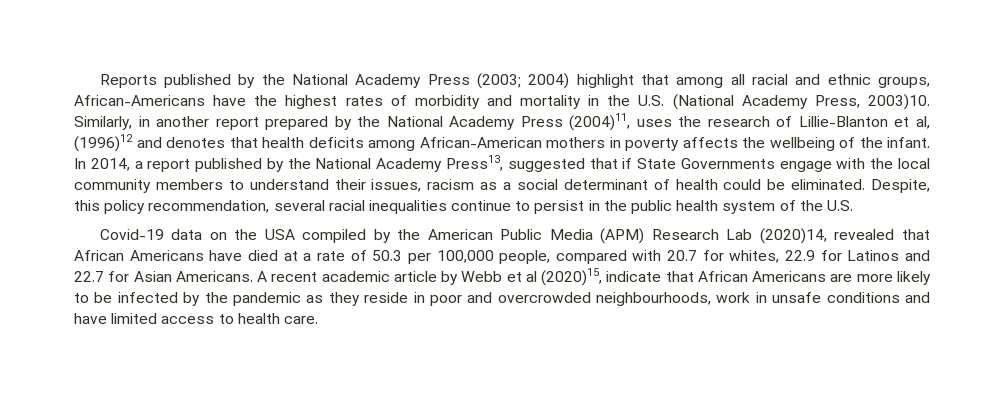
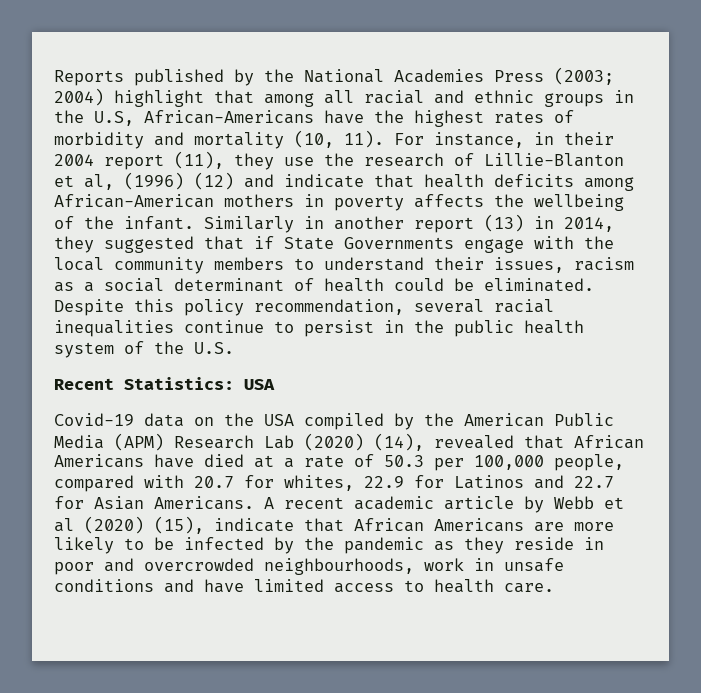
[355,74,422,88] Academy -> [394,69,484,83] Academies
[878,77,931,88] groups, -> [544,90,634,107] [54,110,134,126] groups in the U.S,
[588,94,930,110] [74,113,672,131] in the U.S. (National Academy Press, 2003)10. Similarly, in another report prepared by the National Academy Press (2004)11, uses -> [294,130,614,148] [54,151,314,170] (10, 11). For instance, in their 2004 report (11), they use
[74,134,225,152] (1996)12 and denotes -> [124,172,364,190] (1996) (12) and indicate
[74,155,503,172] In 2014, a report published by the National Academy Press13, -> [204,214,614,233] [54,236,94,253] Similarly in another report (13) in 2014, they
[871,179,930,193] Despite, -> [54,299,124,316] Despite
(853, 205) none -> [54,377,275,390] // Recent Statistics: USA
[759,228,827,244] (2020)14, -> [304,433,424,451] (2020) (14),
[541,268,603,286] (2020)15, -> [84,516,204,534] (2020) (15),

